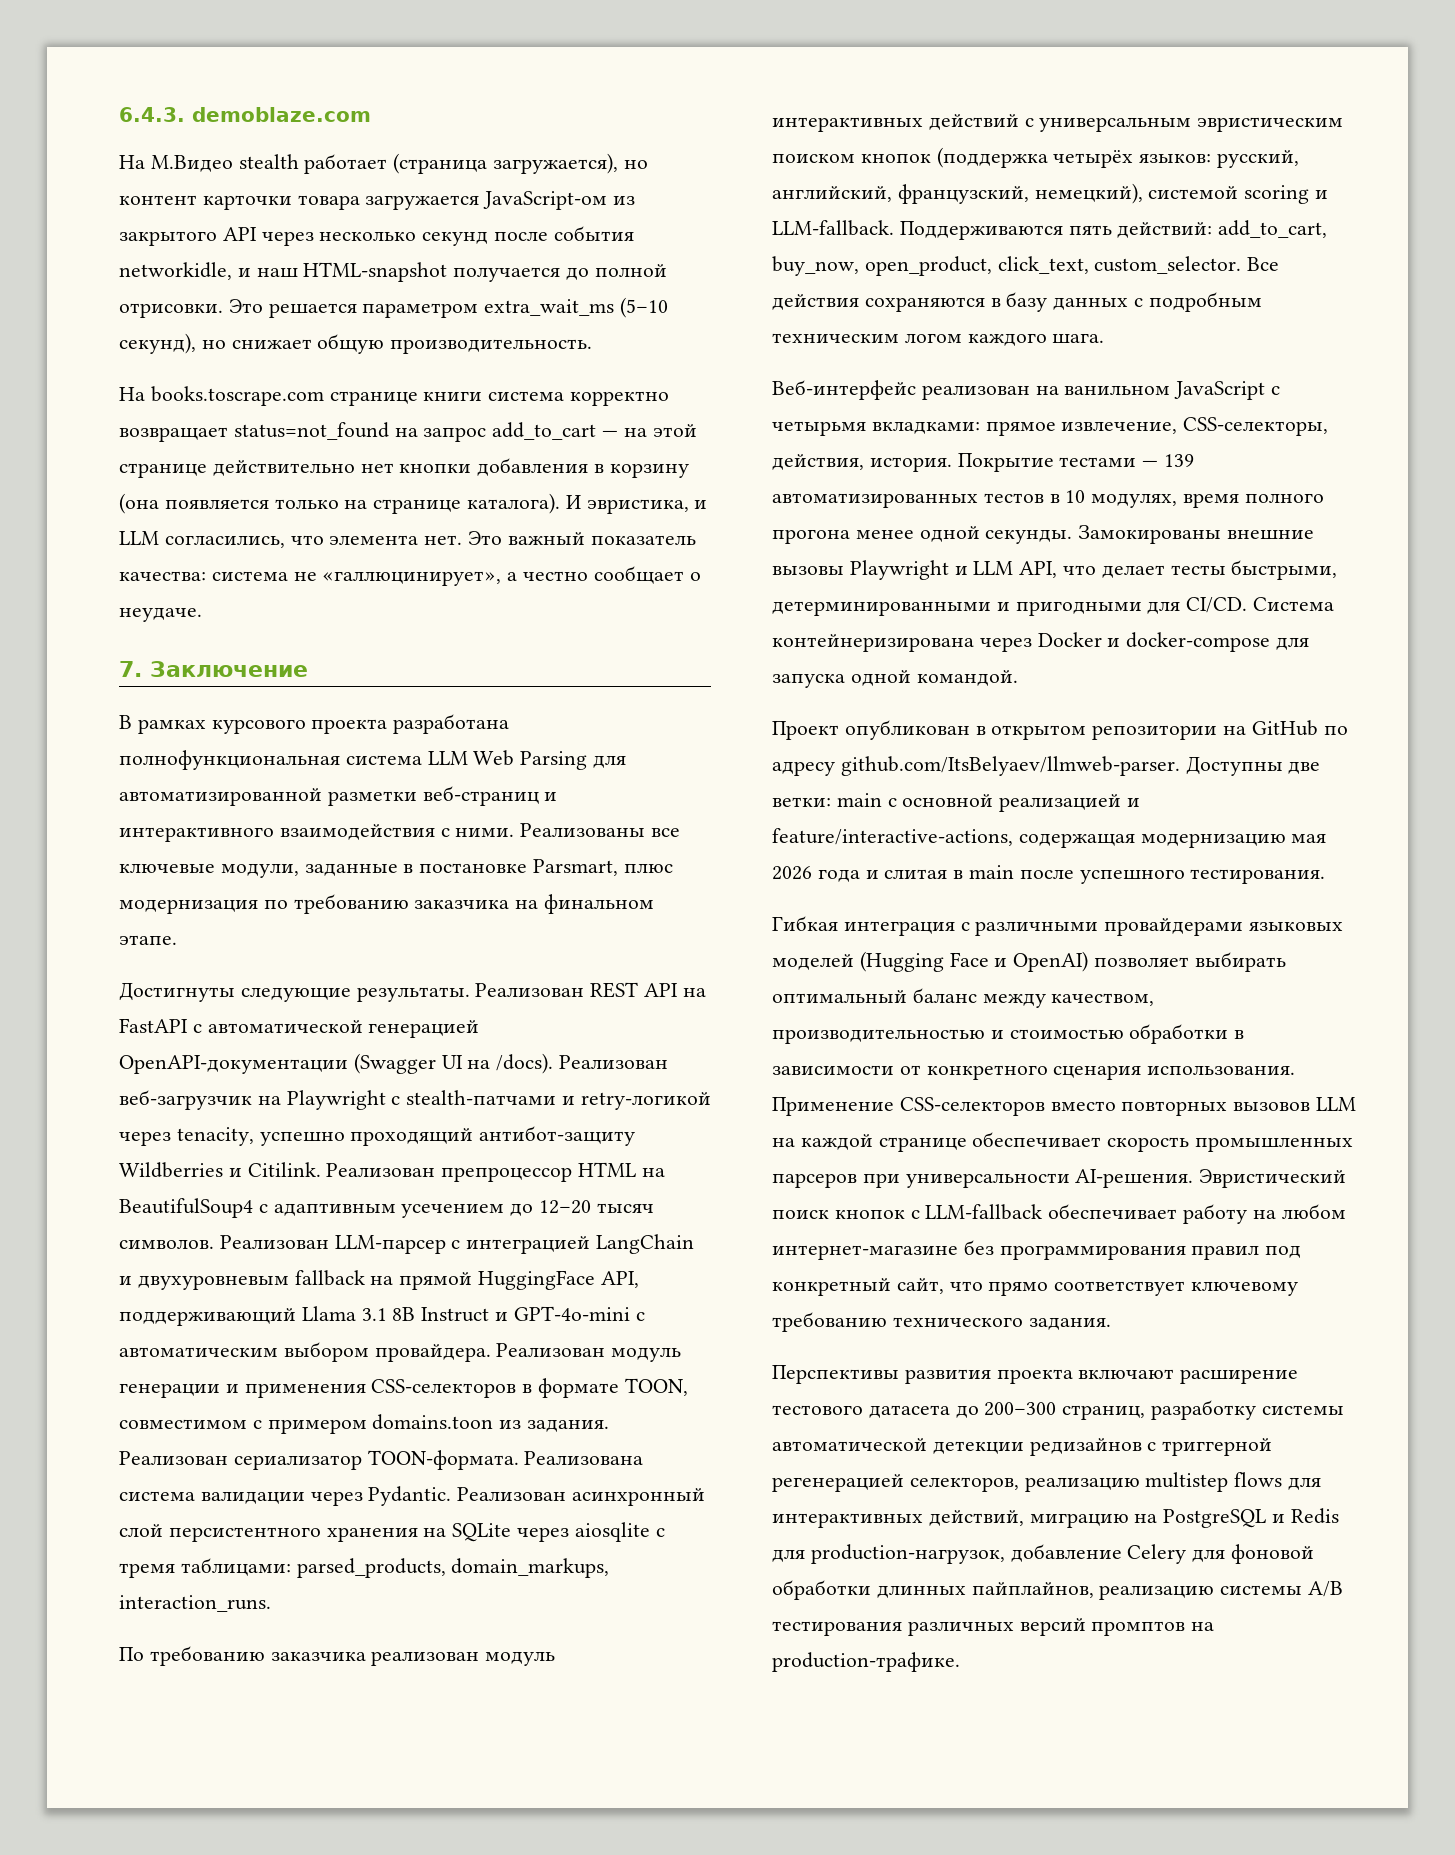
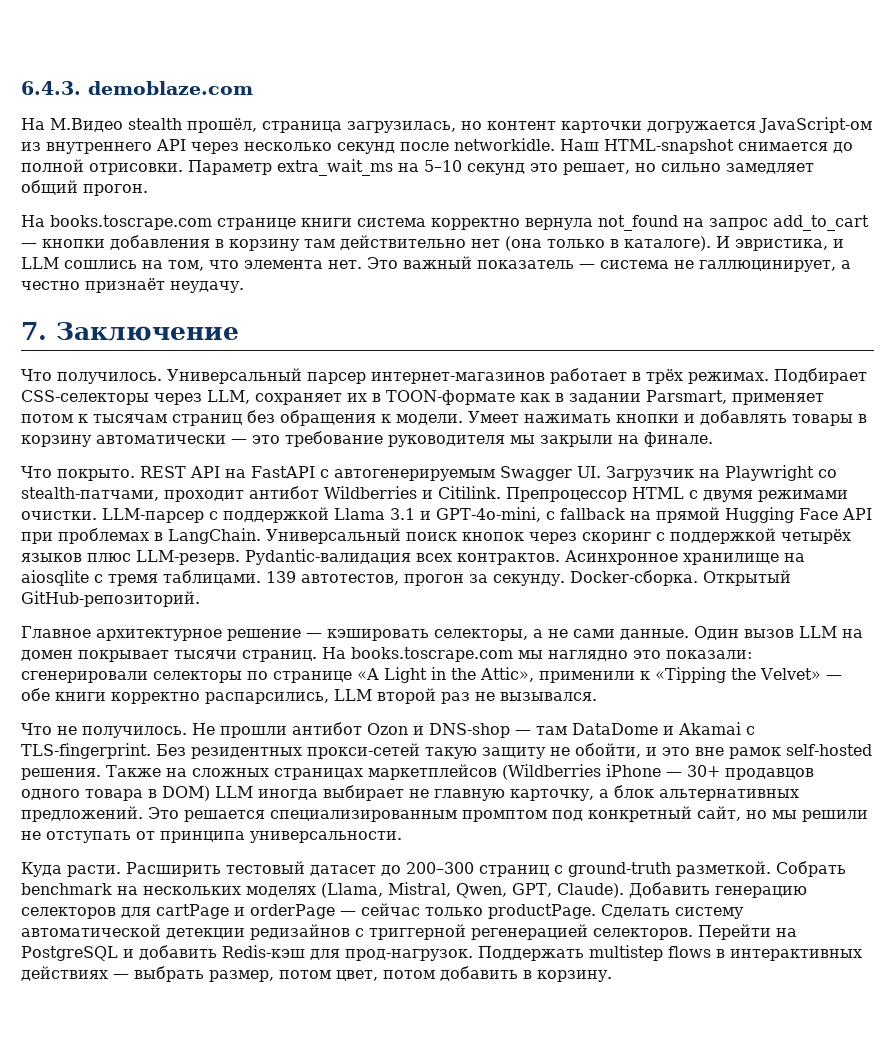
[304,153,619,174] работает (страница загружается), -> [187,118,456,133] прошёл, страница загрузилась,
[297,195,480,210] товара загружается -> [647,121,756,133] догружается
[119,231,217,246] закрытого -> [46,142,152,154] внутреннего
[553,226,634,241] [119,262,667,282] [119,297,669,318] [119,333,593,354] события networkidle, и наш HTML-snapshot получается до полной отрисовки. Это решается параметром extra_wait_ms (5–10 секунд), но снижает общую производительность. -> [454,138,853,154] [21,159,814,176] [21,180,148,196] networkidle. Наш HTML-snapshot снимается до полной отрисовки. Параметр extra_wait_ms на 5–10 секунд это решает, но сильно замедляет общий прогон.
[119,422,389,442] возвращает status=not_found -> [525,215,678,231] вернула not_found
[623,424,697,437] [119,458,689,478] [119,493,561,514] на этой странице действительно нет кнопки добавления в корзину (она появляется только на странице каталога). -> [42,235,711,251] кнопки добавления в корзину там действительно нет (она только в каталоге).
[164,535,285,548] согласились, -> [64,260,204,271] сошлись на том,
[119,571,206,581] качества: -> [579,264,595,269] —
[322,571,502,586] «галлюцинирует», -> [699,260,836,272] галлюцинирует,
[593,566,701,584] [119,607,202,622] сообщает о неудаче. -> [85,278,244,293] признаёт неудачу.
[119,714,510,734] [119,750,627,770] [119,786,558,806] [119,823,681,842] [119,859,673,878] [119,894,655,914] [119,935,177,945] [119,982,585,1002] В рамках курсового проекта разработана полнофункциональная система LLM Web Parsing для автоматизированной разметки веб-страниц и интерактивного взаимодействия с ними. Реализованы все ключевые модули, заданные в постановке Parsmart, плюс модернизация по требованию заказчика на финальном этапе. // Достигнуты следующие результаты. Реализован -> [21,368,867,384] [21,390,824,405] [21,410,867,426] [21,431,713,447] [21,466,135,481] Что получилось. Универсальный парсер интернет-магазинов работает в трёх режимах. Подбирает CSS-селекторы через LLM, сохраняет их в TOON-формате как в задании Parsmart, применяет потом к тысячам страниц без обращения к модели. Умеет нажимать кнопки и добавлять товары в корзину автоматически — это требование руководителя мы закрыли на финале. // Что покрыто.
[207,1020,480,1038] [119,1053,669,1074] [119,1090,711,1110] [119,1126,636,1146] [119,1162,665,1182] [119,1198,654,1218] [119,1234,695,1254] [119,1270,639,1290] [119,1306,645,1326] [119,1342,682,1362] [119,1378,688,1398] [119,1414,610,1434] [119,1450,644,1470] [119,1486,706,1506] [119,1522,665,1542] [119,1558,610,1578] [119,1595,271,1612] [119,1646,556,1666] [772,114,1344,132] [772,147,1300,168] [772,183,1329,204] [772,220,1328,240] [772,256,1280,276] [772,292,1262,312] [772,333,1105,346] [772,380,1281,400] [772,417,1329,436] [772,453,1195,472] [772,490,1324,508] [772,525,1315,544] [772,560,1338,580] [772,597,1335,616] [772,632,1310,652] [772,670,1018,688] [772,720,1348,740] [772,756,1321,776] [772,793,1141,812] [772,828,1327,848] [772,865,1326,884] [772,916,1344,936] [772,951,1286,972] [772,988,1155,1008] [772,1024,1245,1044] [772,1065,1296,1080] [772,1097,1357,1116] [772,1132,1354,1152] [772,1169,1347,1188] [772,1204,1346,1224] [772,1240,1302,1260] [772,1278,1299,1296] [772,1312,1111,1332] [772,1365,1299,1384] [772,1400,1344,1420] автоматической генерацией OpenAPI-документации (Swagger UI на /docs). Реализован веб-загрузчик на Playwright с stealth-патчами и retry-логикой через tenacity, успешно проходящий антибот-защиту Wildberries и Citilink. Реализован препроцессор HTML на BeautifulSoup4 с адаптивным усечением до 12–20 тысяч символов. Реализован LLM-парсер с интеграцией LangChain и двухуровневым fallback на прямой HuggingFace API, поддерживающий Llama 3.1 8B Instruct и GPT-4o-mini с автоматическим выбором провайдера. Реализован модуль генерации и применения CSS-селекторов в формате TOON, совместимом с примером domains.toon из задания. Реализован сериализатор TOON-формата. Реализована система валидации через Pydantic. Реализован асинхронный слой персистентного хранения на SQLite через aiosqlite с тремя таблицами: parsed_products, domain_markups, interaction_runs. // По требованию заказчика реализован модуль интерактивных действий с универсальным эвристическим поиском кнопок (поддержка четырёх языков: русский, английский, французский, немецкий), системой scoring и LLM-fallback. Поддерживаются пять действий: add_to_cart, buy_now, open_product, click_text, custom_selector. Все действия сохраняются в базу данных с подробным техническим логом каждого шага. // Веб-интерфейс реализован на ванильном JavaScript с четырьмя вкладками: прямое извлечение, CSS-селекторы, действия, история. Покрытие тестами — 139 автоматизированных тестов в 10 модулях, время полного прогона менее одной секунды. Замокированы внешние вызовы Playwright и LLM API, что делает тесты быстрыми, детерминированными и пригодными для CI/CD. Система контейнеризирована через Docker и docker-compose для запуска одной командой. // Проект опубликован в открытом репозитории на GitHub по адресу github.com/ItsBelyaev/llmweb-parser. Доступны две ветки: main с основной реализацией и feature/interactive-actions, содержащая модернизацию мая 2026 года и слитая в main после успешного тестирования. // Гибкая интеграция с различными провайдерами языковых моделей (Hugging Face и OpenAI) позволяет выбирать оптимальный баланс между качеством, производительностью и стоимостью обработки в зависимости от конкретного сценария использования. Применение CSS-селекторов вместо повторных вызовов LLM на каждой странице обеспечивает скорость промышленных парсеров при универсальности AI-решения. Эвристический поиск кнопок с LLM-fallback обеспечивает работу на любом интернет-магазине без программирования правил под конкретный сайт, что прямо соответствует ключевому требованию технического задания. // Перспективы развития проекта включают расширение тестового датасета до 200–300 страниц, разработку системы -> [333,465,837,481] [21,486,848,502] [21,507,872,523] [21,528,851,544] [21,549,805,565] [21,570,791,586] [21,591,200,607] [21,626,863,641] [21,647,752,662] [21,667,842,683] [21,688,597,704] [21,722,755,738] [21,743,872,759] [21,764,814,780] [21,785,799,801] [21,806,868,822] [21,831,402,843] [21,861,846,877] [21,882,807,898] [21,903,744,919] автогенерируемым Swagger UI. Загрузчик на Playwright со stealth-патчами, проходит антибот Wildberries и Citilink. Препроцессор HTML с двумя режимами очистки. LLM-парсер с поддержкой Llama 3.1 и GPT-4o-mini, с fallback на прямой Hugging Face API при проблемах в LangChain. Универсальный поиск кнопок через скоринг с поддержкой четырёх языков плюс LLM-резерв. Pydantic-валидация всех контрактов. Асинхронное хранилище на aiosqlite с тремя таблицами. 139 автотестов, прогон за секунду. Docker-сборка. Открытый GitHub-репозиторий. // Главное архитектурное решение — кэшировать селекторы, а не сами данные. Один вызов LLM на домен покрывает тысячи страниц. На books.toscrape.com мы наглядно это показали: сгенерировали селекторы по странице «A Light in the Attic», применили к «Tipping the Velvet» — обе книги корректно распарсились, LLM второй раз не вызывался. // Что не получилось. Не прошли антибот Ozon и DNS-shop — там DataDome и Akamai с TLS-fingerprint. Без резидентных прокси-сетей такую защиту не обойти, и это вне рамок self-hosted решения. Также на сложных страницах маркетплейсов (Wildberries iPhone — 30+ продавцов одного товара в DOM) LLM иногда выбирает не главную карточку, а блок альтернативных предложений. Это решается специализированным промптом под конкретный сайт, но мы решили не отступать от принципа универсальности. // Куда расти. Расширить тестовый датасет до 200–300 страниц с ground-truth разметкой. Собрать benchmark на нескольких моделях (Llama, Mistral, Qwen, GPT, Claude). Добавить генерацию селекторов для cartPage и orderPage — сейчас только productPage. Сделать систему
[909,1472,1322,1492] [772,1508,1339,1528] [772,1544,1315,1564] [772,1580,1344,1600] [772,1618,1215,1636] [772,1652,960,1672] селекторов, реализацию multistep flows для интерактивных действий, миграцию на PostgreSQL и Redis для production-нагрузок, добавление Celery для фоновой обработки длинных пайплайнов, реализацию системы A/B тестирования различных версий промптов на production-трафике. -> [593,924,797,940] [21,945,862,961] [21,966,612,982] селекторов. Перейти на PostgreSQL и добавить Redis-кэш для прод-нагрузок. Поддержать multistep flows в интерактивных действиях — выбрать размер, потом цвет, потом добавить в корзину.

